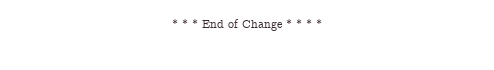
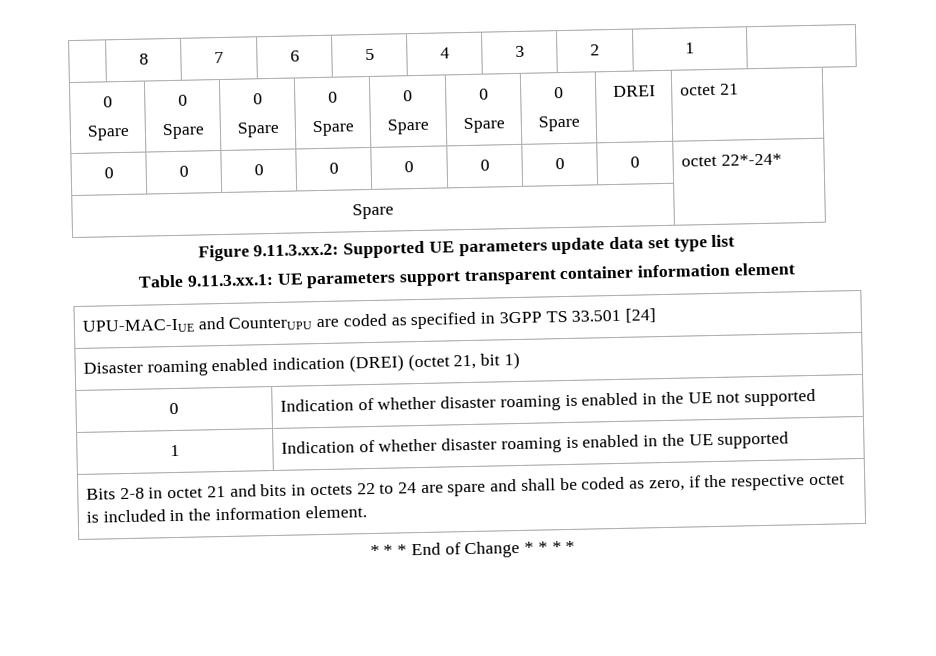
(172, 23) none -> [138,53,149,65] [214,51,224,64] [289,50,300,62] [364,48,375,61] [439,47,450,59] [514,45,525,57] [590,44,600,56] [685,42,695,54] [102,96,113,108] [86,124,130,141] [177,94,188,106] [161,123,205,140] [252,93,263,105] [236,121,280,138] [327,91,338,103] [311,120,355,137] [403,90,413,102] [387,118,430,135] [478,88,489,100] [462,117,506,134] [553,87,564,99] [537,115,580,132] [612,85,656,98] [680,83,739,96] [103,167,114,179] [178,165,189,177] [253,164,264,176] [328,162,339,174] [404,161,414,173] [479,159,490,171] [554,157,565,170] [630,156,640,168] [681,153,782,167] [352,203,394,220] [197,234,736,262] [138,262,795,289] [82,308,656,334] [83,351,520,377] [169,402,179,415] [280,388,816,412] [170,444,180,457] [281,431,790,454] [86,474,845,500] [86,505,367,523] | 8 | 7 | 6 | 5 | 4 | 3 | 2 | 1 | // 0 // Spare | 0 // Spare | 0 // Spare | 0 // Spare | 0 // Spare | 0 // Spare | 0 // Spare | DREI | octet 21 // 0 | 0 | 0 | 0 | 0 | 0 | 0 | 0 | octet 22*-24* // Spare | // Figure 9.11.3.xx.2: Supported UE parameters update data set type list // Table 9.11.3.xx.1: UE parameters support transparent container information element // UPU-MAC-IUE and CounterUPU are coded as specified in 3GPP TS 33.501 [24] // Disaster roaming enabled indication (DREI) (octet 21, bit 1) // 0 | Indication of whether disaster roaming is enabled in the UE not supported // 1 | Indication of whether disaster roaming is enabled in the UE supported // Bits 2-8 in octet 21 and bits in octets 22 to 24 are spare and shall be coded as zero, if the respective octet is included in the information element. //

